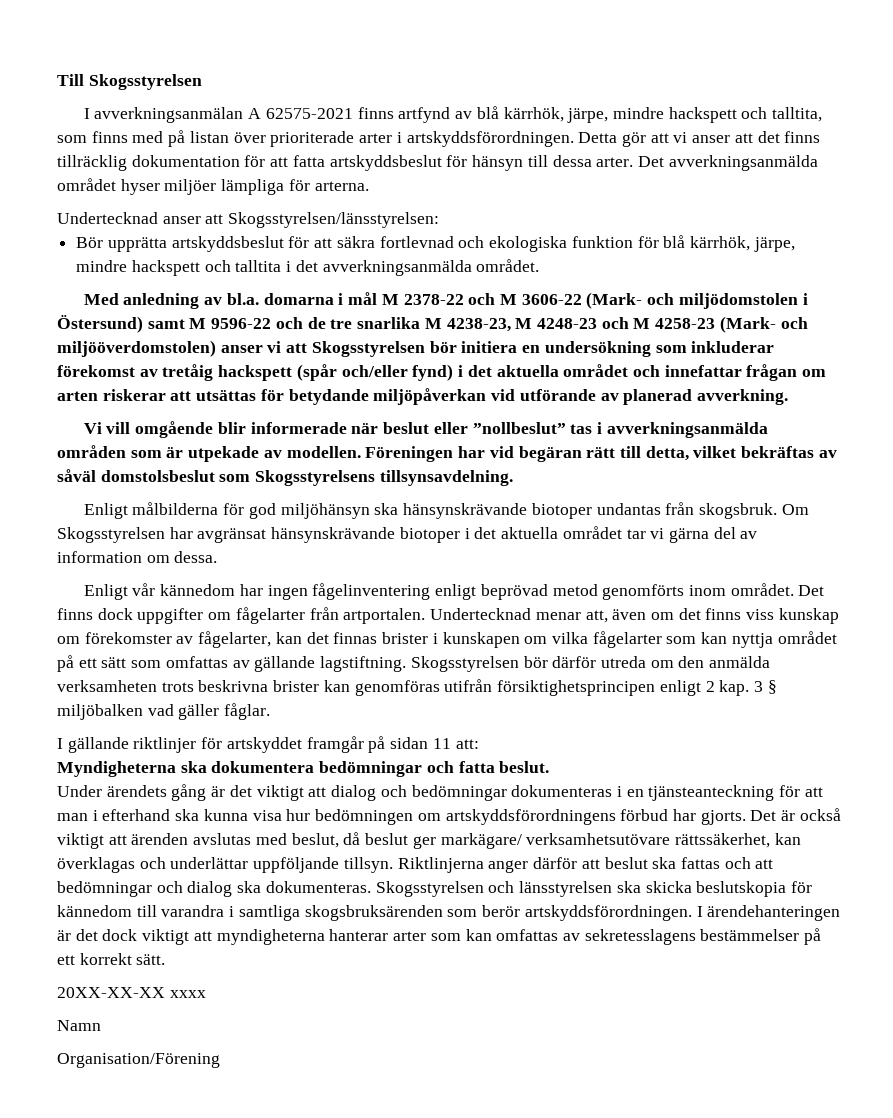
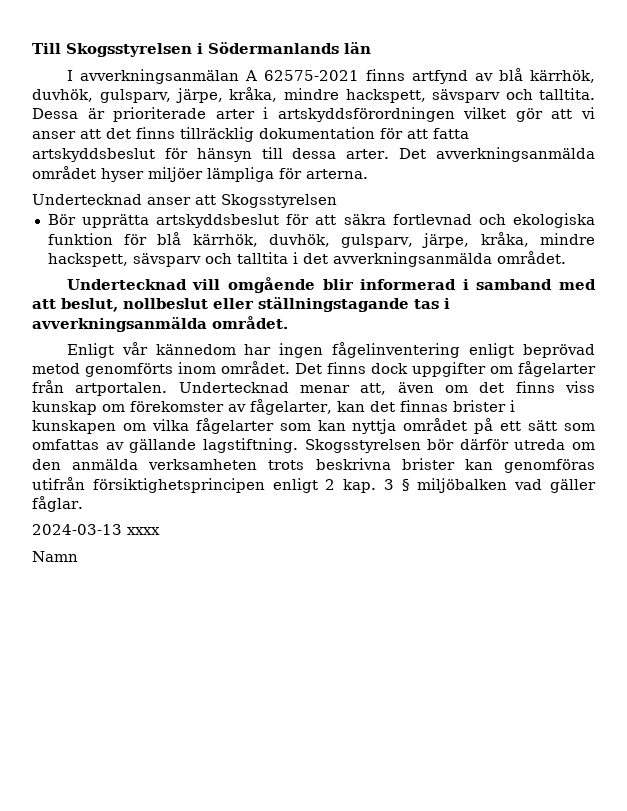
(202, 82) none -> [197,42,371,54] i Södermanlands län
[567,107,823,123] [57,130,266,147] järpe, mindre hackspett och talltita, som finns med på listan över -> [32,87,595,103] [32,108,105,119] duvhök, gulsparv, järpe, kråka, mindre hackspett, sävsparv och talltita. Dessa är
[406,131,618,147] artskyddsförordningen. Detta -> [277,107,507,122] artskyddsförordningen vilket
[228,212,440,228] Skogsstyrelsen/länsstyrelsen: -> [221,194,337,208] Skogsstyrelsen
[753,237,795,252] [76,260,200,276] järpe, mindre hackspett -> [268,232,595,248] [47,253,201,267] duvhök, gulsparv, järpe, kråka, mindre hackspett, sävsparv
[83,292,808,309] [57,315,808,333] [57,340,775,357] [57,364,827,381] [57,388,788,405] [83,421,768,438] [57,445,837,462] [57,469,513,486] [83,502,809,519] [57,526,758,543] [57,551,218,563] Med anledning av bl.a. domarna i mål M 2378-22 och M 3606-22 (Mark- och miljödomstolen i Östersund) samt M 9596-22 och de tre snarlika M 4238-23, M 4248-23 och M 4258-23 (Mark- och miljööverdomstolen) anser vi att Skogsstyrelsen bör initiera en undersökning som inkluderar förekomst av tretåig hackspett (spår och/eller fynd) i det aktuella området och innefattar frågan om arten riskerar att utsättas för betydande miljöpåverkan vid utförande av planerad avverkning. // Vi vill omgående blir informerade när beslut eller ”nollbeslut” tas i avverkningsanmälda områden som är utpekade av modellen. Föreningen har vid begäran rätt till detta, vilket bekräftas av såväl domstolsbeslut som Skogsstyrelsens tillsynsavdelning. // Enligt målbilderna för god miljöhänsyn ska hänsynskrävande biotoper undantas från skogsbruk. Om Skogsstyrelsen har avgränsat hänsynskrävande biotoper i det aktuella området tar vi gärna del av information om dessa. -> [66,277,596,293] [32,297,450,312] [32,316,288,332] Undertecknad vill omgående blir informerad i samband med att beslut, nollbeslut eller ställningstagande tas i avverkningsanmälda området.
[57,736,479,753] [57,761,550,777] [57,784,823,801] [57,808,841,825] [57,832,801,849] [57,857,774,873] [57,881,812,897] [57,905,841,921] [57,928,822,945] [57,953,166,965] [57,987,165,998] I gällande riktlinjer för artskyddet framgår på sidan 11 att: // Myndigheterna ska dokumentera bedömningar och fatta beslut. // Under ärendets gång är det viktigt att dialog och bedömningar dokumenteras i en tjänsteanteckning för att man i efterhand ska kunna visa hur bedömningen om artskyddsförordningens förbud har gjorts. Det är också viktigt att ärenden avslutas med beslut, då beslut ger markägare/ verksamhetsutövare rättssäkerhet, kan överklagas och underlättar uppföljande tillsyn. Riktlinjerna anger därför att beslut ska fattas och att bedömningar och dialog ska dokumenteras. Skogsstyrelsen och länsstyrelsen ska skicka beslutskopia för kännedom till varandra i samtliga skogsbruksärenden som berör artskyddsförordningen. I ärendehanteringen är det dock viktigt att myndigheterna hanterar arter som kan omfattas av sekretesslagens bestämmelser på ett korrekt sätt. // 20XX-XX-XX -> [32,524,122,535] 2024-03-13
[57,1053,220,1068] // Organisation/Förening -> (78, 556) none

